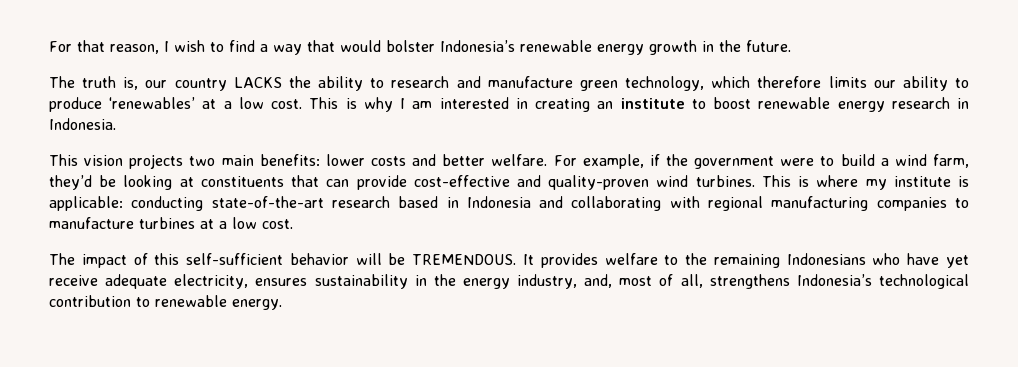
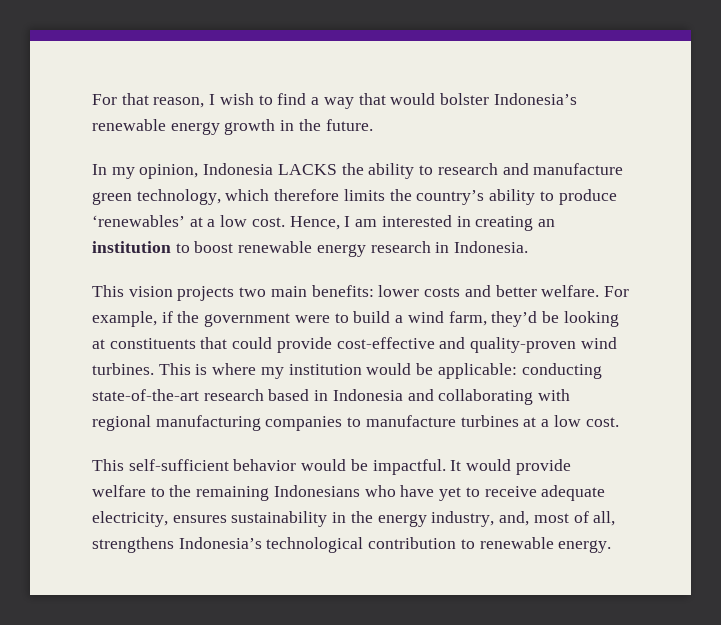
[49,76,227,91] The truth is, our country -> [92,163,274,179] In my opinion, Indonesia
[873,80,896,88] our -> [389,189,485,205] the country’s
[309,97,393,112] This is why -> [289,216,340,230] Hence,
[620,98,685,109] institute -> [92,241,171,253] institution
[326,179,350,187] can -> [232,337,273,349] could
[893,176,969,187] institute is -> [288,363,434,375] institution would be
[49,253,598,268] The impact of this self-sufficient behavior will be TREMENDOUS. It provides -> [92,459,571,475] This self-sufficient behavior would be impactful. It would provide
(970, 261) none -> [465,487,480,497] to

